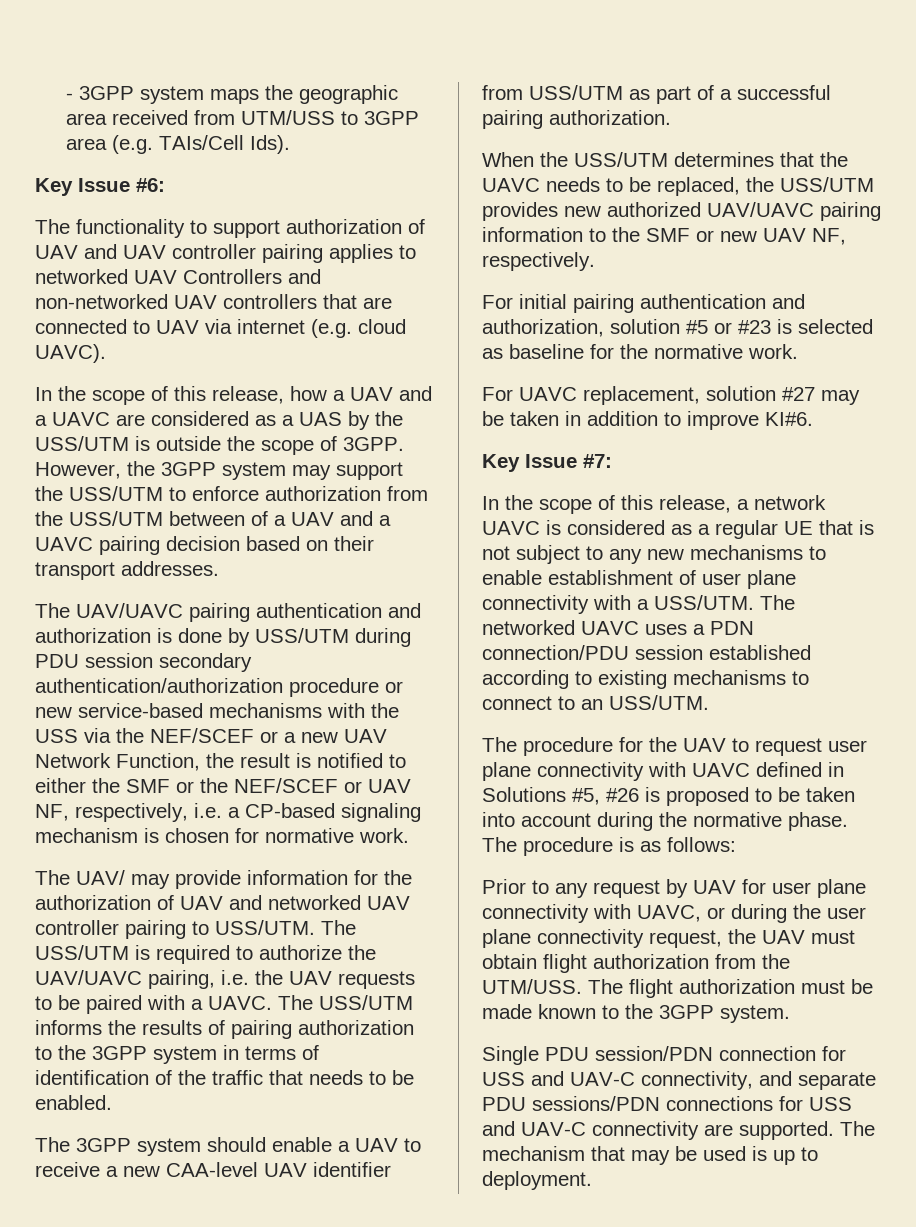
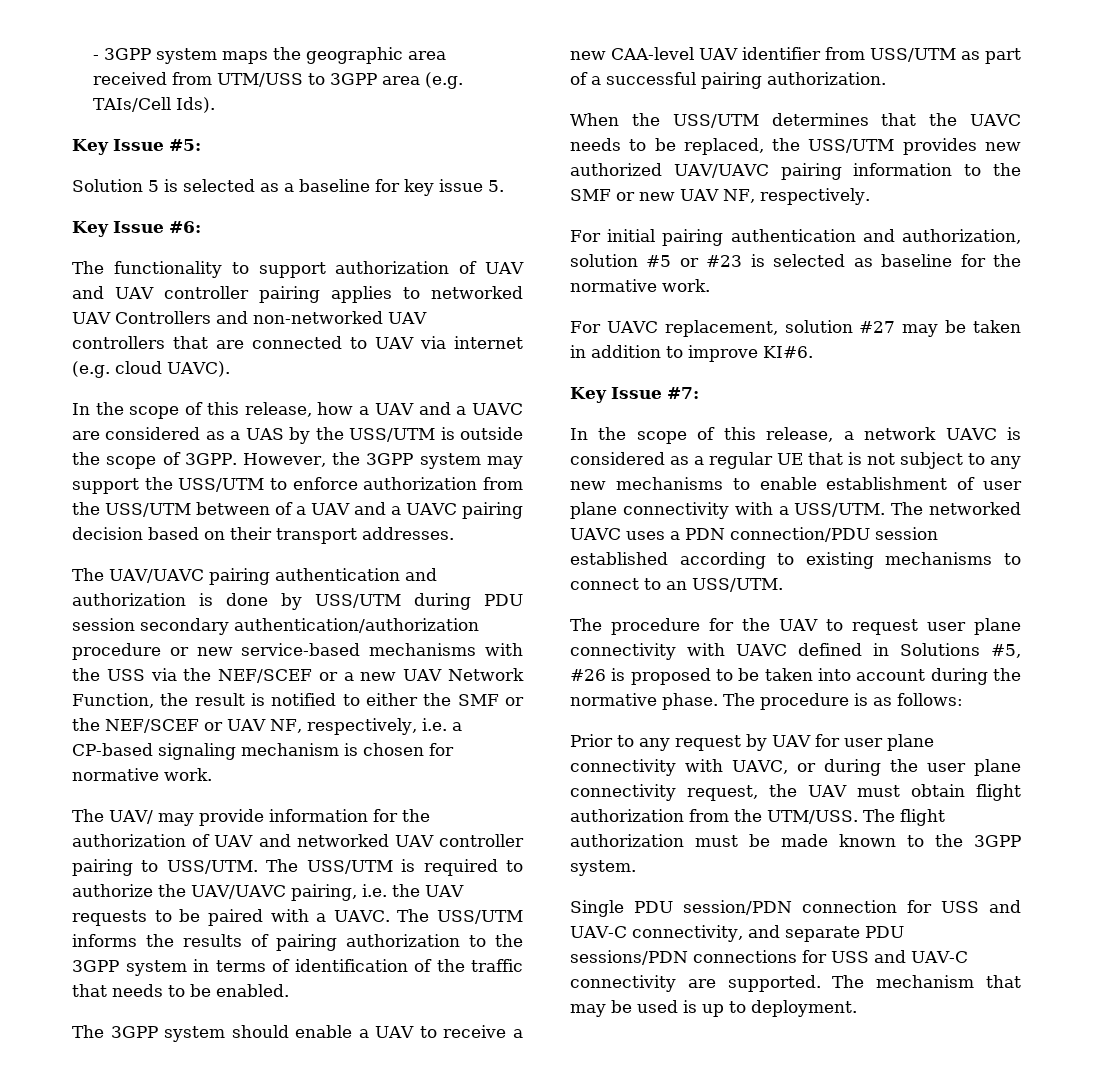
(291, 144) none -> [72,139,201,155] [72,179,504,196] // Key Issue #5: // Solution 5 is selected as a baseline for key issue 5.

